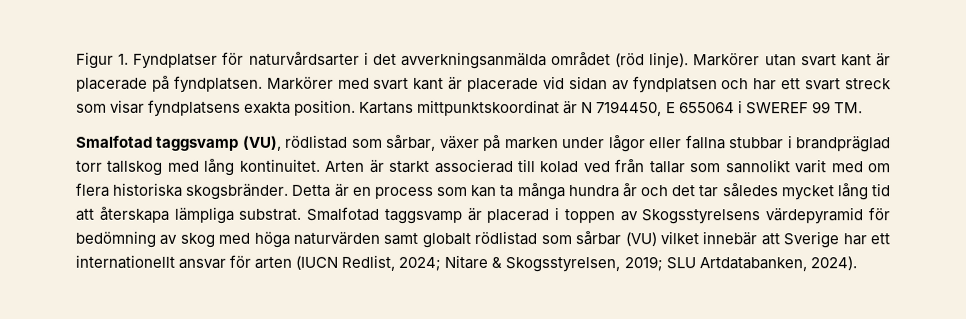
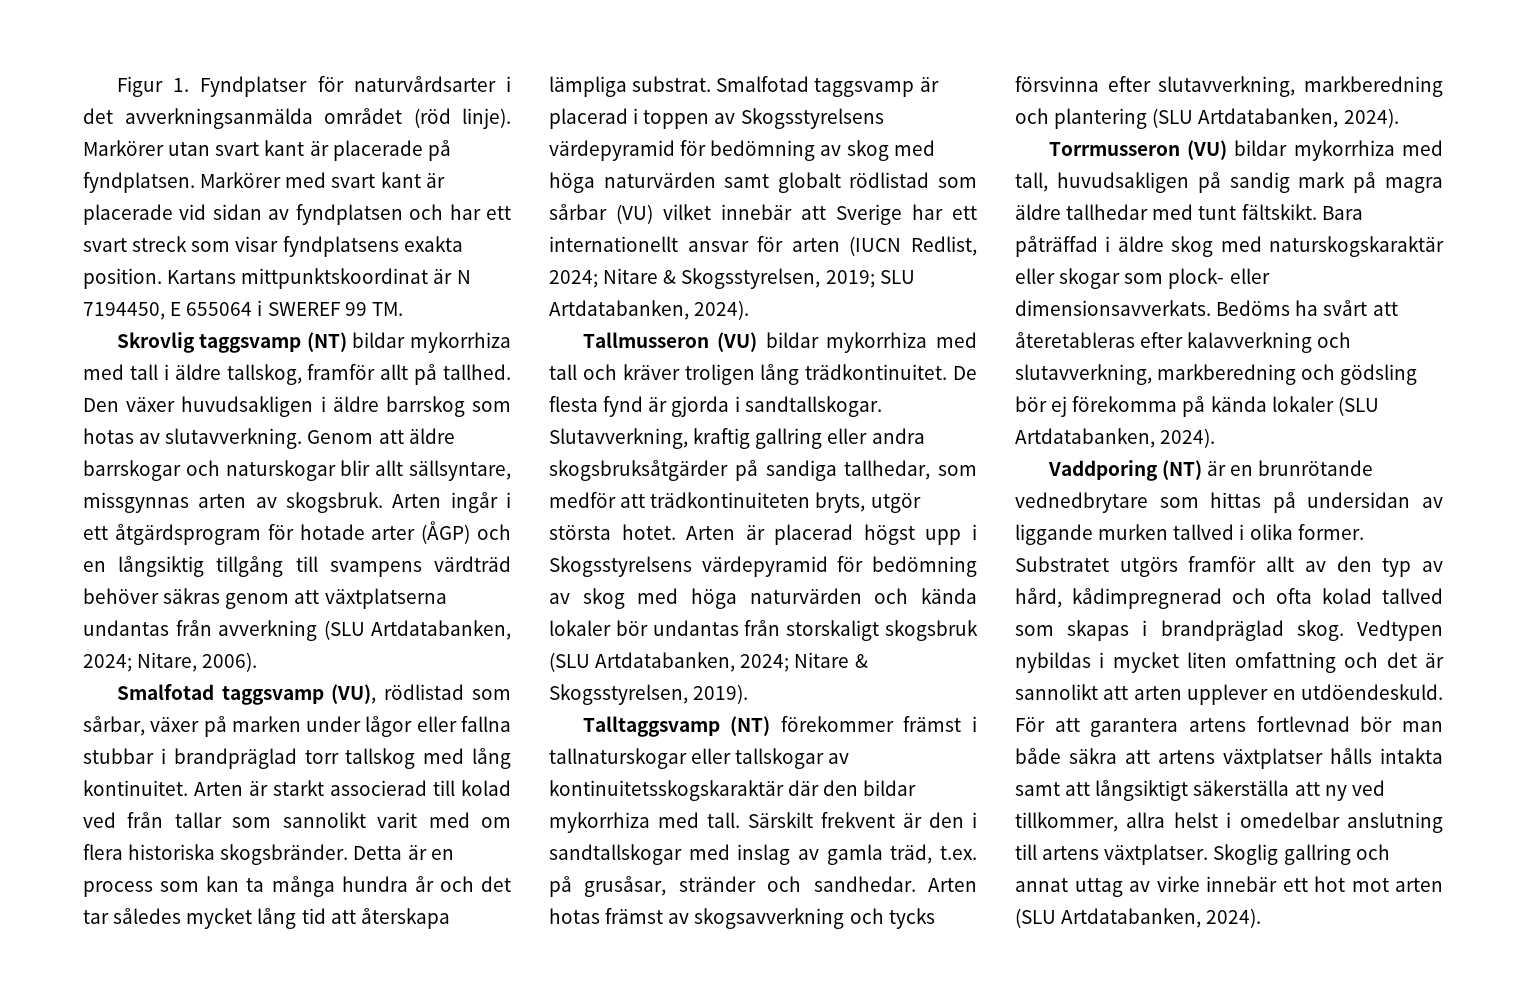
(863, 108) none -> [116,332,511,353] [83,364,511,385] [83,396,512,417] [83,428,455,449] [83,460,512,481] [83,492,511,513] [83,521,511,545] [83,556,512,577] [83,588,447,609] [83,620,511,641] [83,652,258,672] // Skrovlig taggsvamp (NT) bildar mykorrhiza med tall i äldre tallskog, framför allt på tallhed. Den växer huvudsakligen i äldre barrskog som hotas av slutavverkning. Genom att äldre barrskogar och naturskogar blir allt sällsyntare, missgynnas arten av skogsbruk. Arten ingår i ett åtgärdsprogram för hotade arter (ÅGP) och en långsiktig tillgång till svampens värdträd behöver säkras genom att växtplatserna undantas från avverkning (SLU Artdatabanken, 2024; Nitare, 2006).
(857, 263) none -> [582,332,977,353] [549,364,977,385] [549,396,882,417] [549,428,925,449] [549,460,977,481] [549,492,921,513] [549,524,977,545] [549,556,977,577] [549,588,977,609] [549,620,978,641] [549,652,868,672] [549,684,749,705] [582,716,977,737] [549,748,850,769] [549,780,917,801] [549,812,977,833] [549,844,977,865] [549,876,977,897] [549,908,935,929] [1015,76,1443,97] [1015,108,1399,129] [1048,140,1443,161] [1015,172,1443,193] [1015,204,1363,220] [1015,236,1444,257] [1015,268,1270,289] [1015,300,1398,316] [1015,332,1352,353] [1015,364,1418,385] [1015,396,1379,417] [1015,428,1216,448] [1047,460,1374,481] [1015,492,1443,513] [1015,524,1364,545] [1015,556,1443,577] [1015,588,1443,609] [1015,620,1443,641] [1015,652,1444,673] [1015,684,1443,705] [1015,716,1443,737] [1015,748,1443,769] [1015,780,1385,801] [1015,812,1443,833] [1015,844,1390,865] [1015,876,1443,897] [1015,908,1262,928] // Tallmusseron (VU) bildar mykorrhiza med tall och kräver troligen lång trädkontinuitet. De flesta fynd är gjorda i sandtallskogar. Slutavverkning, kraftig gallring eller andra skogsbruksåtgärder på sandiga tallhedar, som medför att trädkontinuiteten bryts, utgör största hotet. Arten är placerad högst upp i Skogsstyrelsens värdepyramid för bedömning av skog med höga naturvärden och kända lokaler bör undantas från storskaligt skogsbruk (SLU Artdatabanken, 2024; Nitare & Skogsstyrelsen, 2019). // Talltaggsvamp (NT) förekommer främst i tallnaturskogar eller tallskogar av kontinuitetsskogskaraktär där den bildar mykorrhiza med tall. Särskilt frekvent är den i sandtallskogar med inslag av gamla träd, t.ex. på grusåsar, stränder och sandhedar. Arten hotas främst av skogsavverkning och tycks försvinna efter slutavverkning, markberedning och plantering (SLU Artdatabanken, 2024). // Torrmusseron (VU) bildar mykorrhiza med tall, huvudsakligen på sandig mark på magra äldre tallhedar med tunt fältskikt. Bara påträffad i äldre skog med naturskogskaraktär eller skogar som plock- eller dimensionsavverkats. Bedöms ha svårt att återetableras efter kalavverkning och slutavverkning, markberedning och gödsling bör ej förekomma på kända lokaler (SLU Artdatabanken, 2024). // Vaddporing (NT) är en brunrötande vednedbrytare som hittas på undersidan av liggande murken tallved i olika former. Substratet utgörs framför allt av den typ av hård, kådimpregnerad och ofta kolad tallved som skapas i brandpräglad skog. Vedtypen nybildas i mycket liten omfattning och det är sannolikt att arten upplever en utdöendeskuld. För att garantera artens fortlevnad bör man både säkra att artens växtplatser hålls intakta samt att långsiktigt säkerställa att ny ved tillkommer, allra helst i omedelbar anslutning till artens växtplatser. Skoglig gallring och annat uttag av virke innebär ett hot mot arten (SLU Artdatabanken, 2024).

